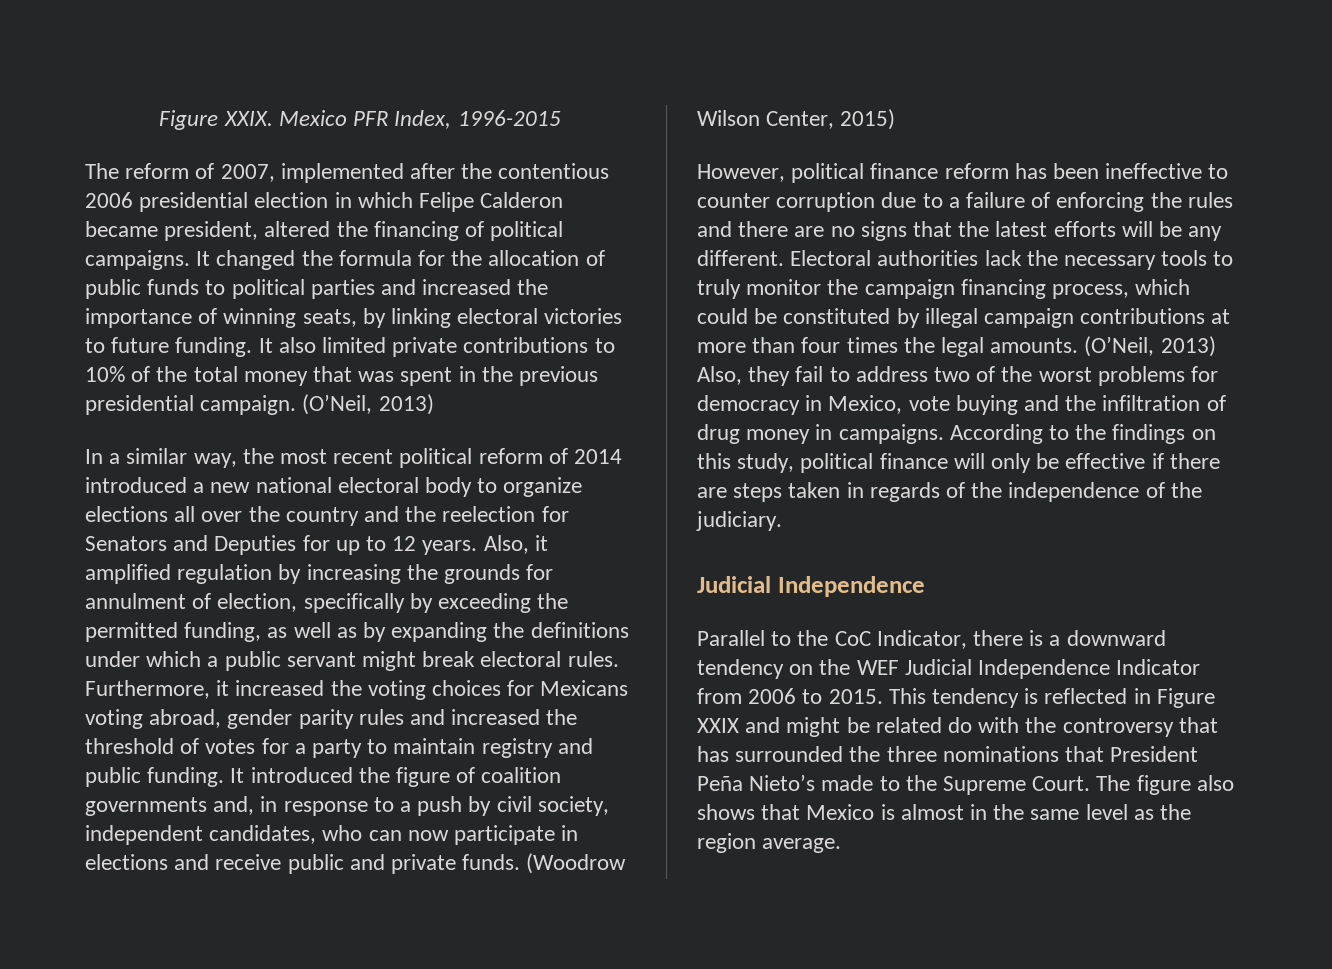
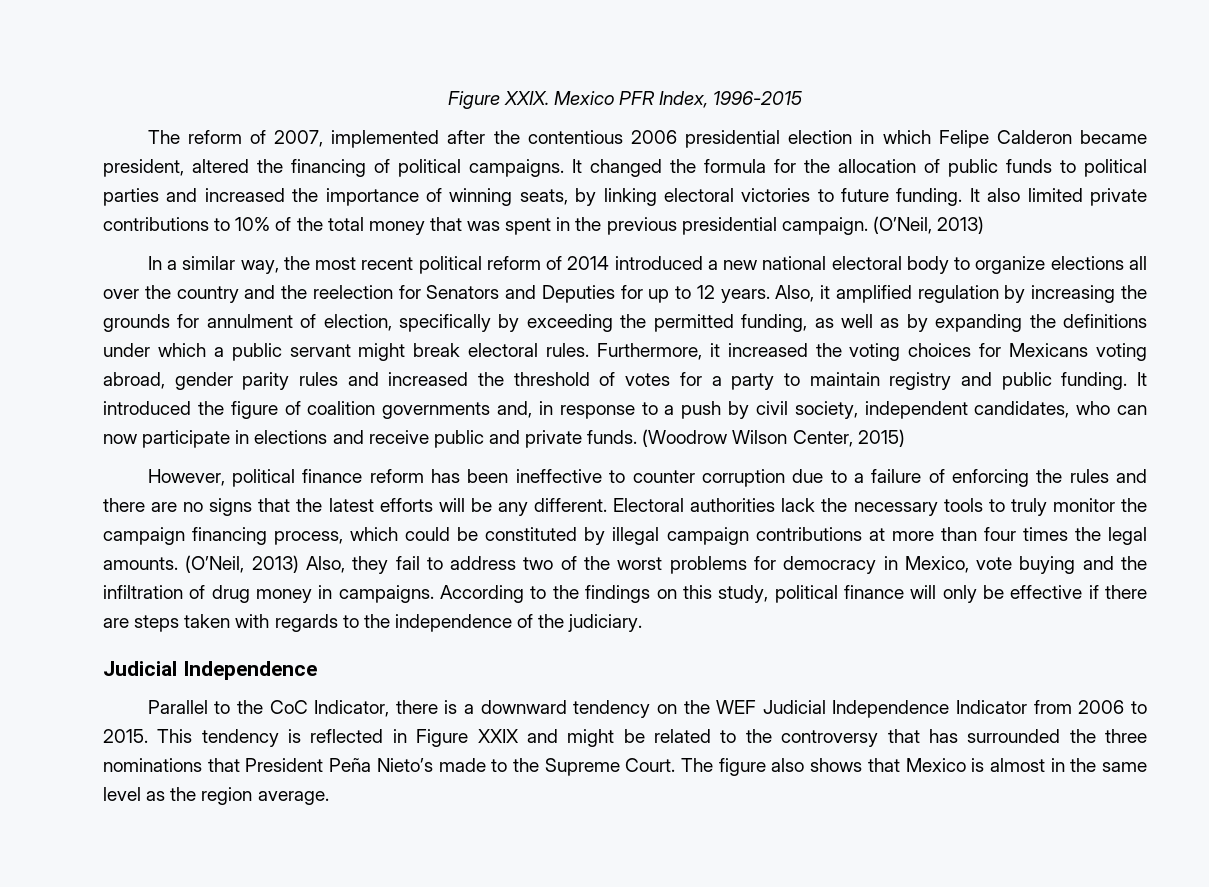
[846,482,966,502] in regards of -> [235,614,359,632] with regards to
[948,717,1020,733] do with -> [720,730,737,743] to

